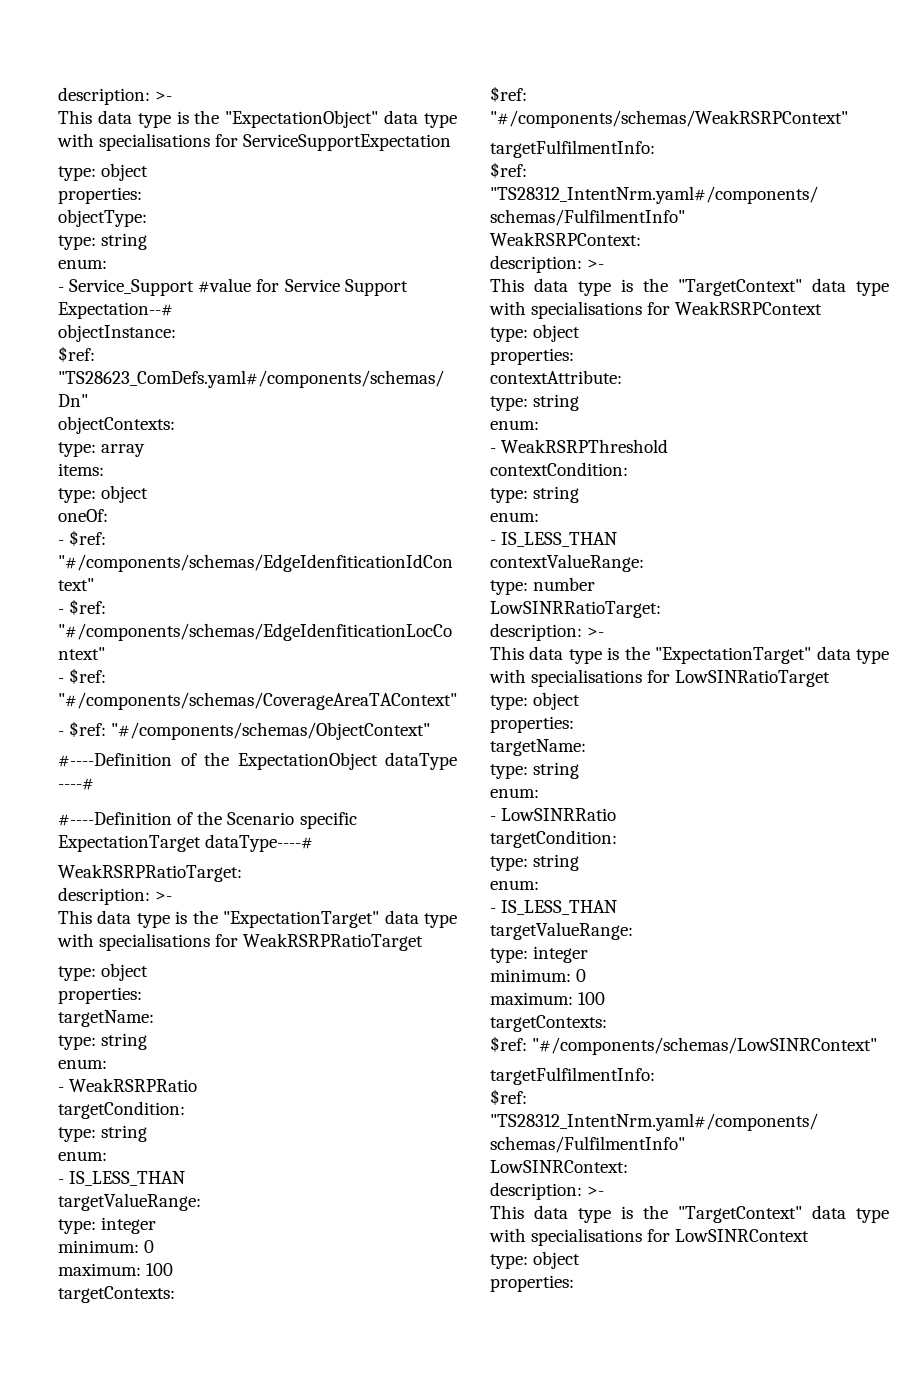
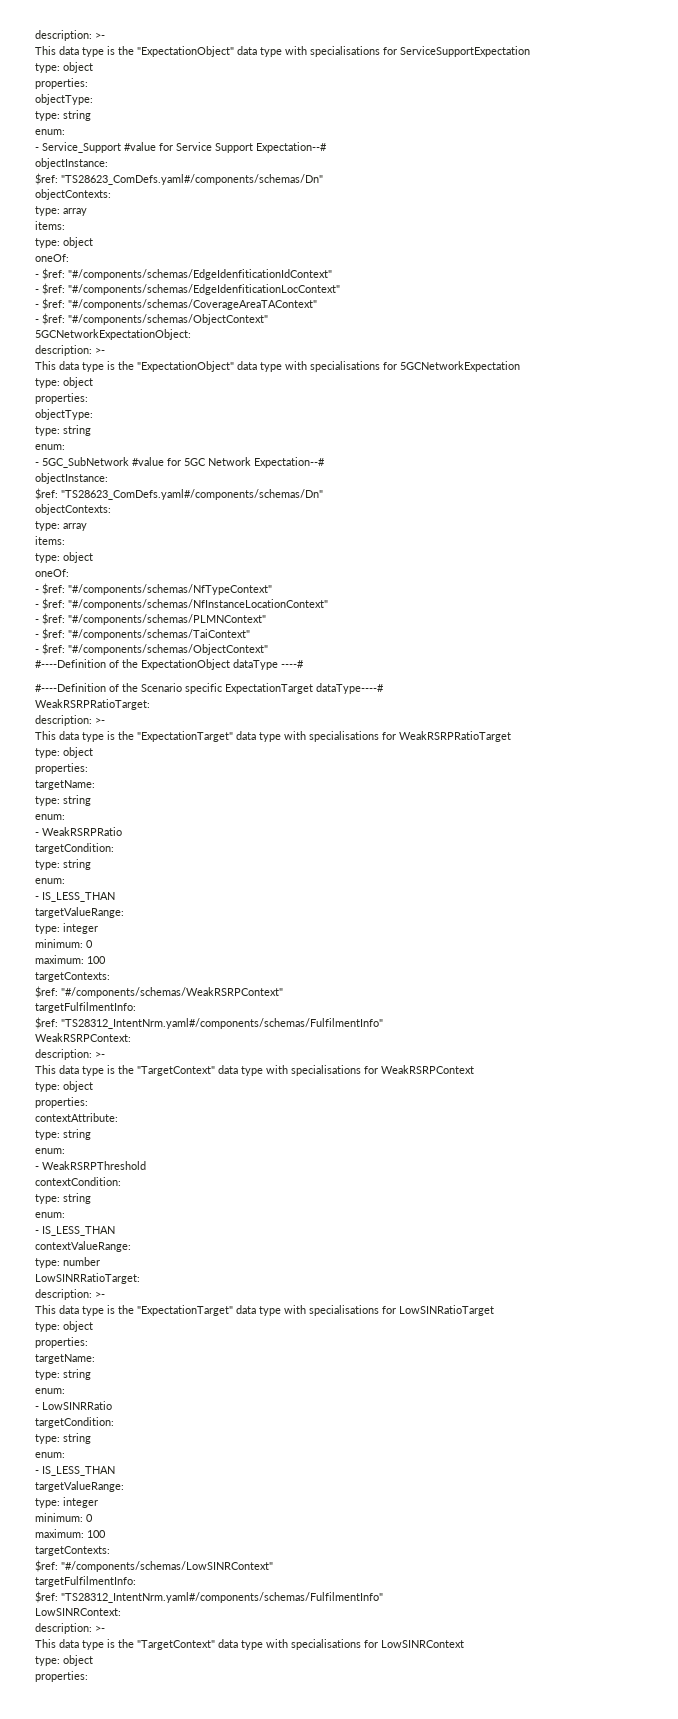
(431, 731) none -> [35,329,191,340] [35,345,105,356] [35,361,520,372] [35,377,93,388] [35,393,88,404] [35,409,93,420] [35,425,91,436] [35,444,65,450] [35,457,325,468] [35,473,108,484] [35,488,323,500] [35,504,111,515] [35,521,87,531] [35,536,65,545] [35,552,93,563] [35,569,69,577] [35,583,272,595] [35,598,328,610] [35,613,266,625] [35,628,250,640] [35,643,268,655] // 5GCNetworkExpectationObject: // description: >- // This data type is the "ExpectationObject" data type with specialisations for 5GCNetworkExpectation // type: object // properties: // objectType: // type: string // enum: // - 5GC_SubNetwork #value for 5GC Network Expectation--# // objectInstance: // $ref: "TS28623_ComDefs.yaml#/components/schemas/Dn" // objectContexts: // type: array // items: // type: object // oneOf: // - $ref: "#/components/schemas/NfTypeContext" // - $ref: "#/components/schemas/NfInstanceLocationContext" // - $ref: "#/components/schemas/PLMNContext" // - $ref: "#/components/schemas/TaiContext" // - $ref: "#/components/schemas/ObjectContext"

